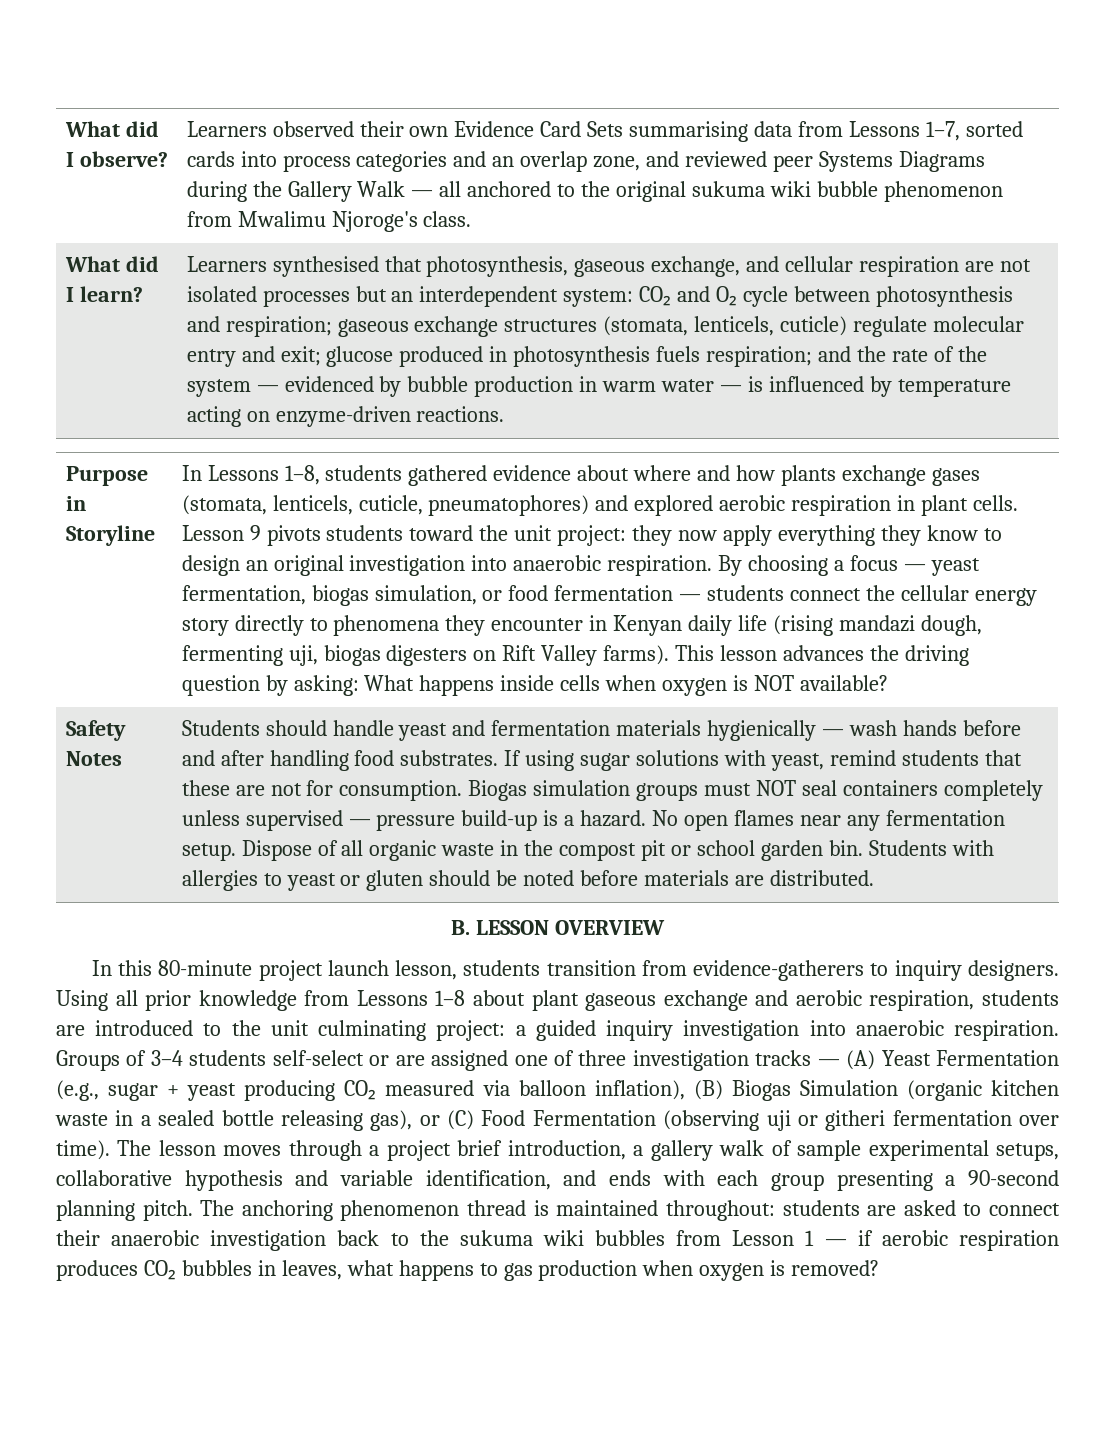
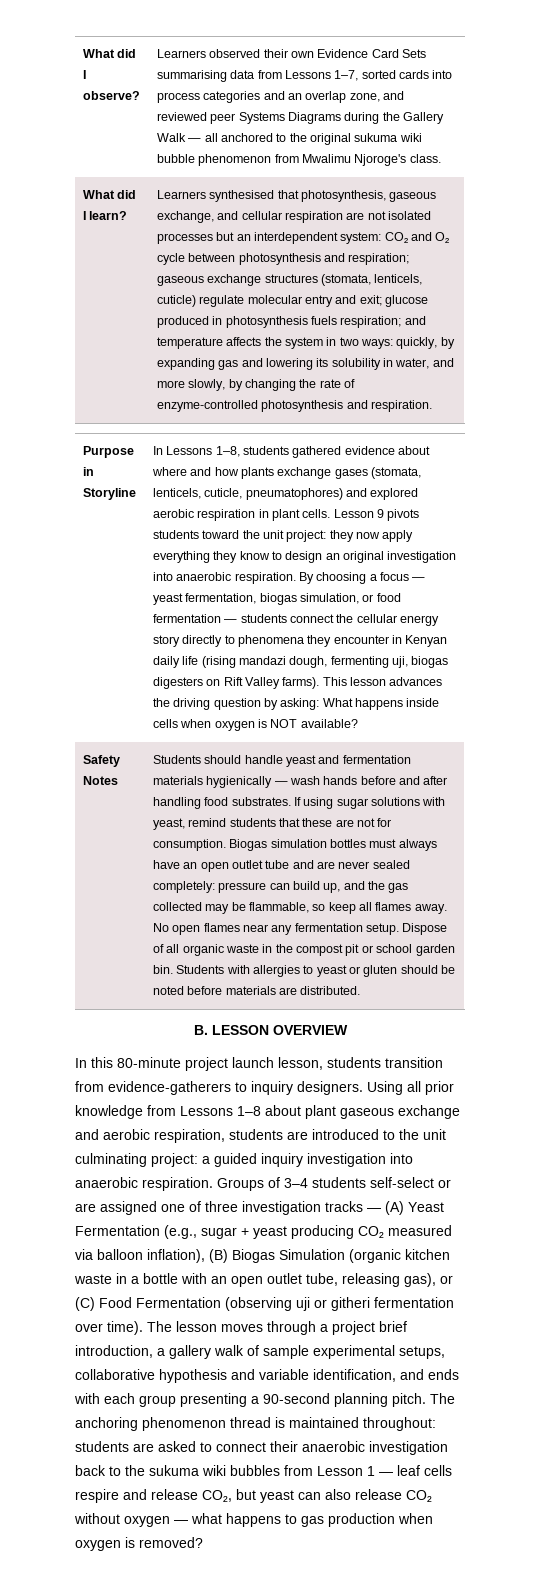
[857,346,987,362] [186,376,1011,397] [186,406,505,427] the rate of the system — evidenced by bubble production in warm water — is influenced by temperature acting on enzyme-driven reactions. -> [156,337,455,349] [156,358,454,370] [156,379,356,391] [156,400,432,412] temperature affects the system in two ways: quickly, by expanding gas and lowering its solubility in water, and more slowly, by changing the rate of enzyme-controlled photosynthesis and respiration.
[636,780,1043,801] [181,810,647,831] groups must NOT seal containers completely unless supervised — pressure build-up is a hazard. -> [329,839,437,851] [152,860,410,872] [152,881,409,893] [152,902,447,914] bottles must always have an open outlet tube and are never sealed completely: pressure can build up, and the gas collected may be flammable, so keep all flames away.
[158,1110,274,1126] sealed bottle -> [143,1273,338,1287] bottle with an open outlet tube,
[857,1230,1059,1251] [56,1260,342,1281] if aerobic respiration produces CO₂ bubbles in leaves, -> [397,1465,452,1476] [75,1489,432,1503] [74,1513,188,1527] leaf cells respire and release CO₂, but yeast can also release CO₂ without oxygen —

